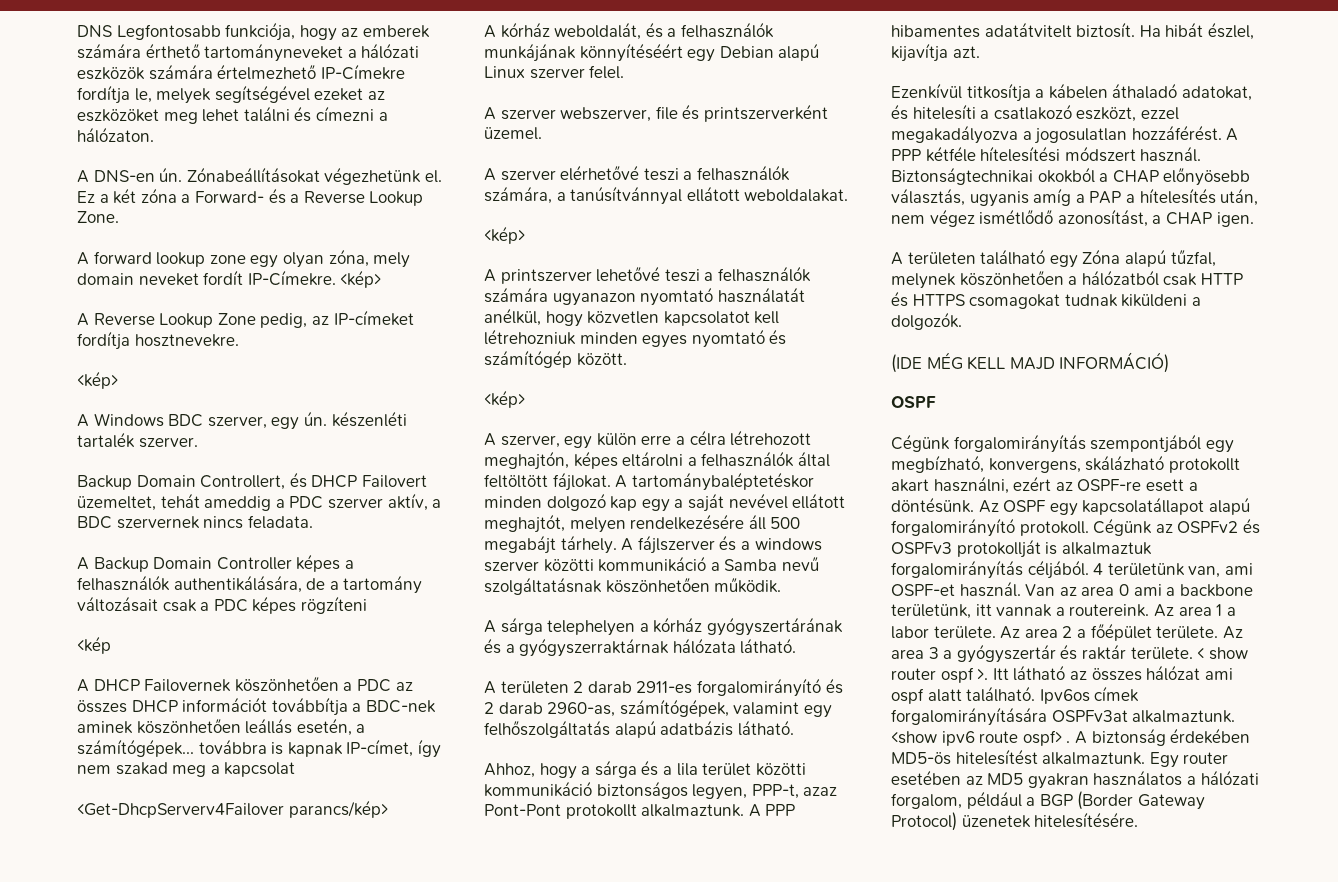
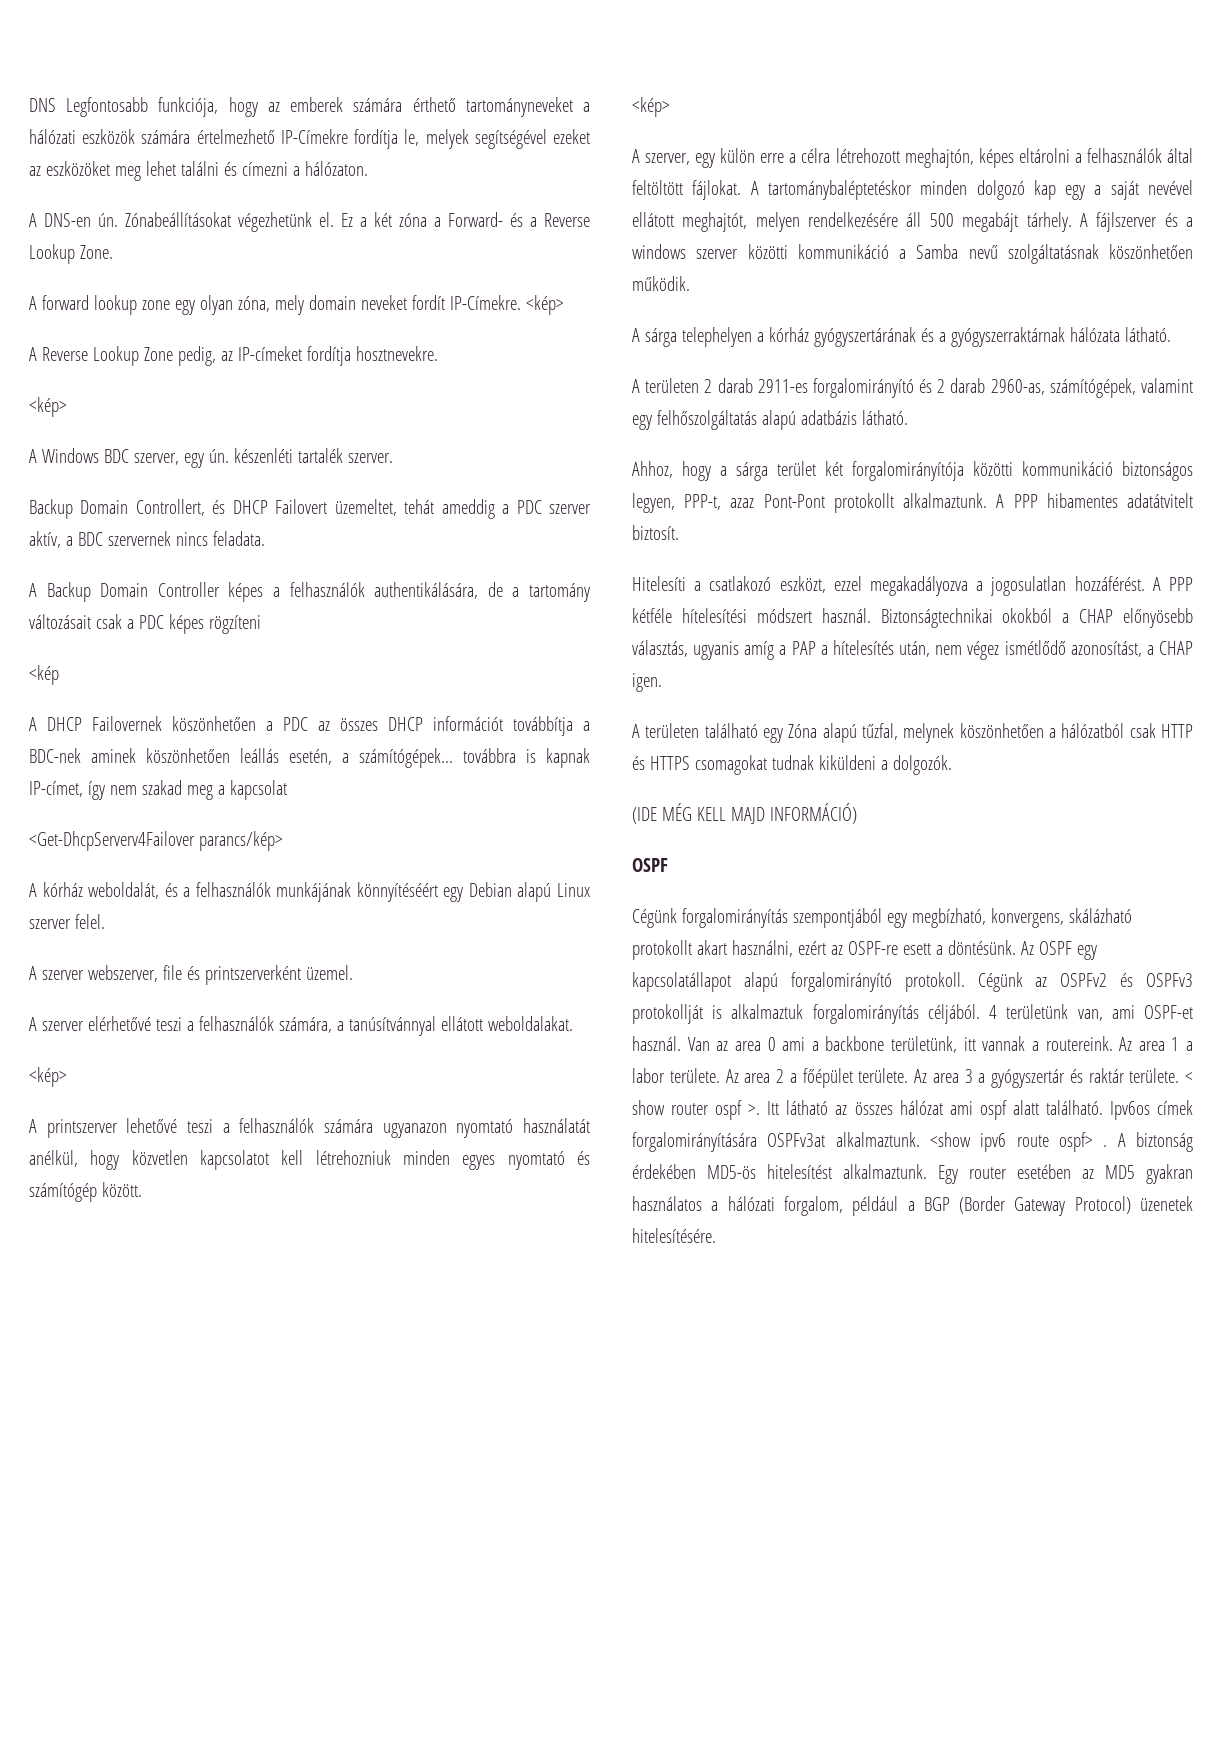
[641,760,752,776] és a lila terület -> [777,461,964,481] terület két forgalomirányítója
[1139,22,1254,40] [891,43,980,62] [891,83,1252,102] [891,104,976,120] Ha hibát észlel, kijavítja azt. // Ezenkívül titkosítja a kábelen áthaladó adatokat, és hitelesíti -> [632,576,686,591] // Hitelesíti

